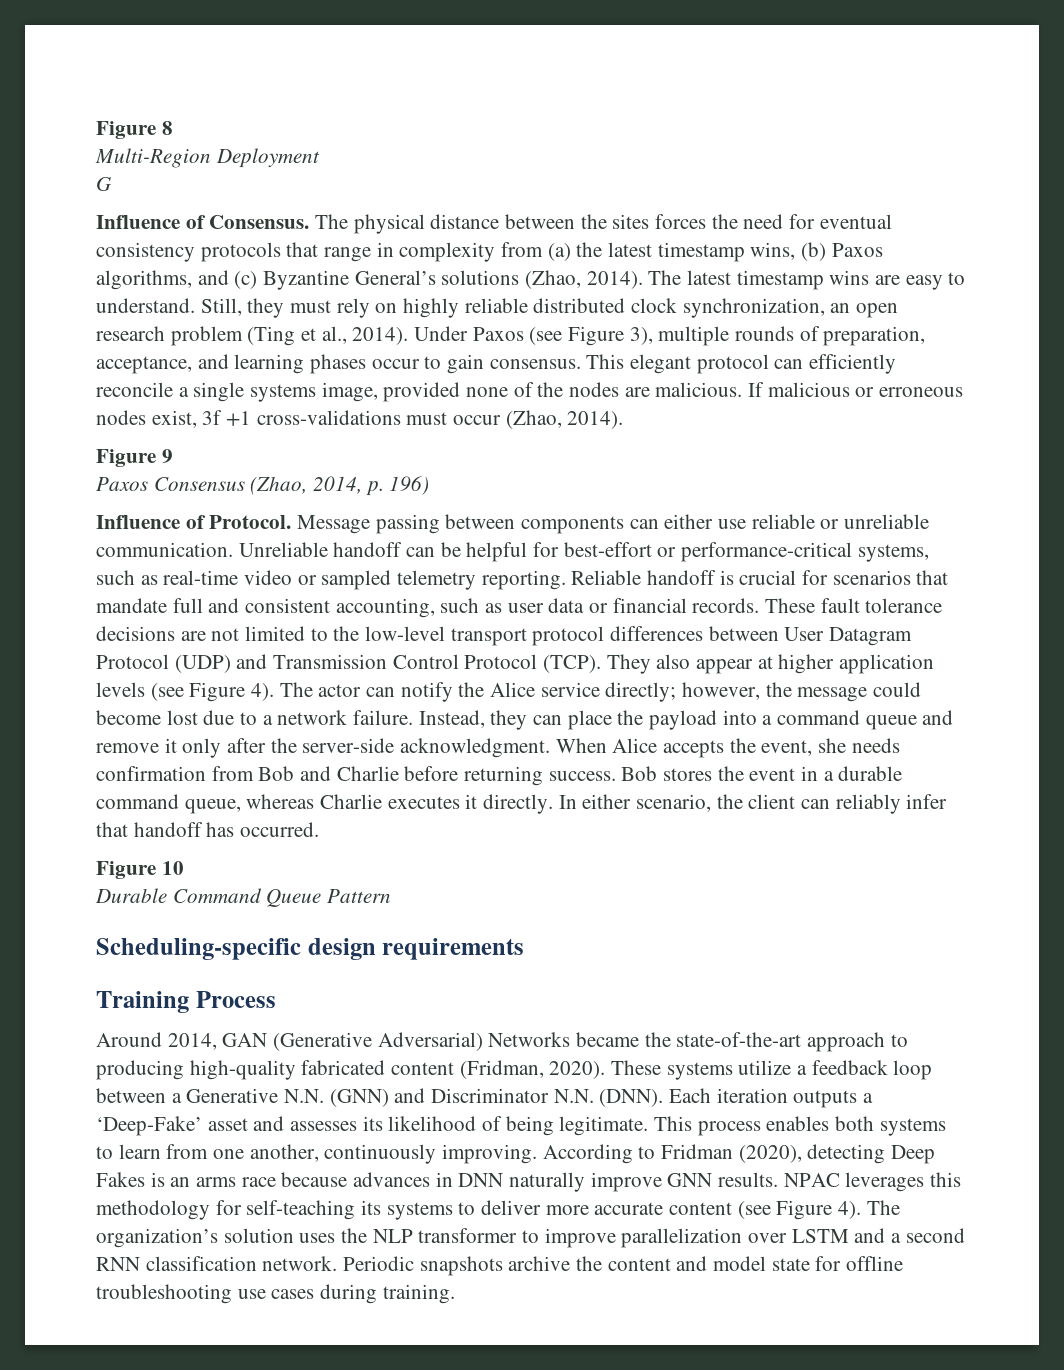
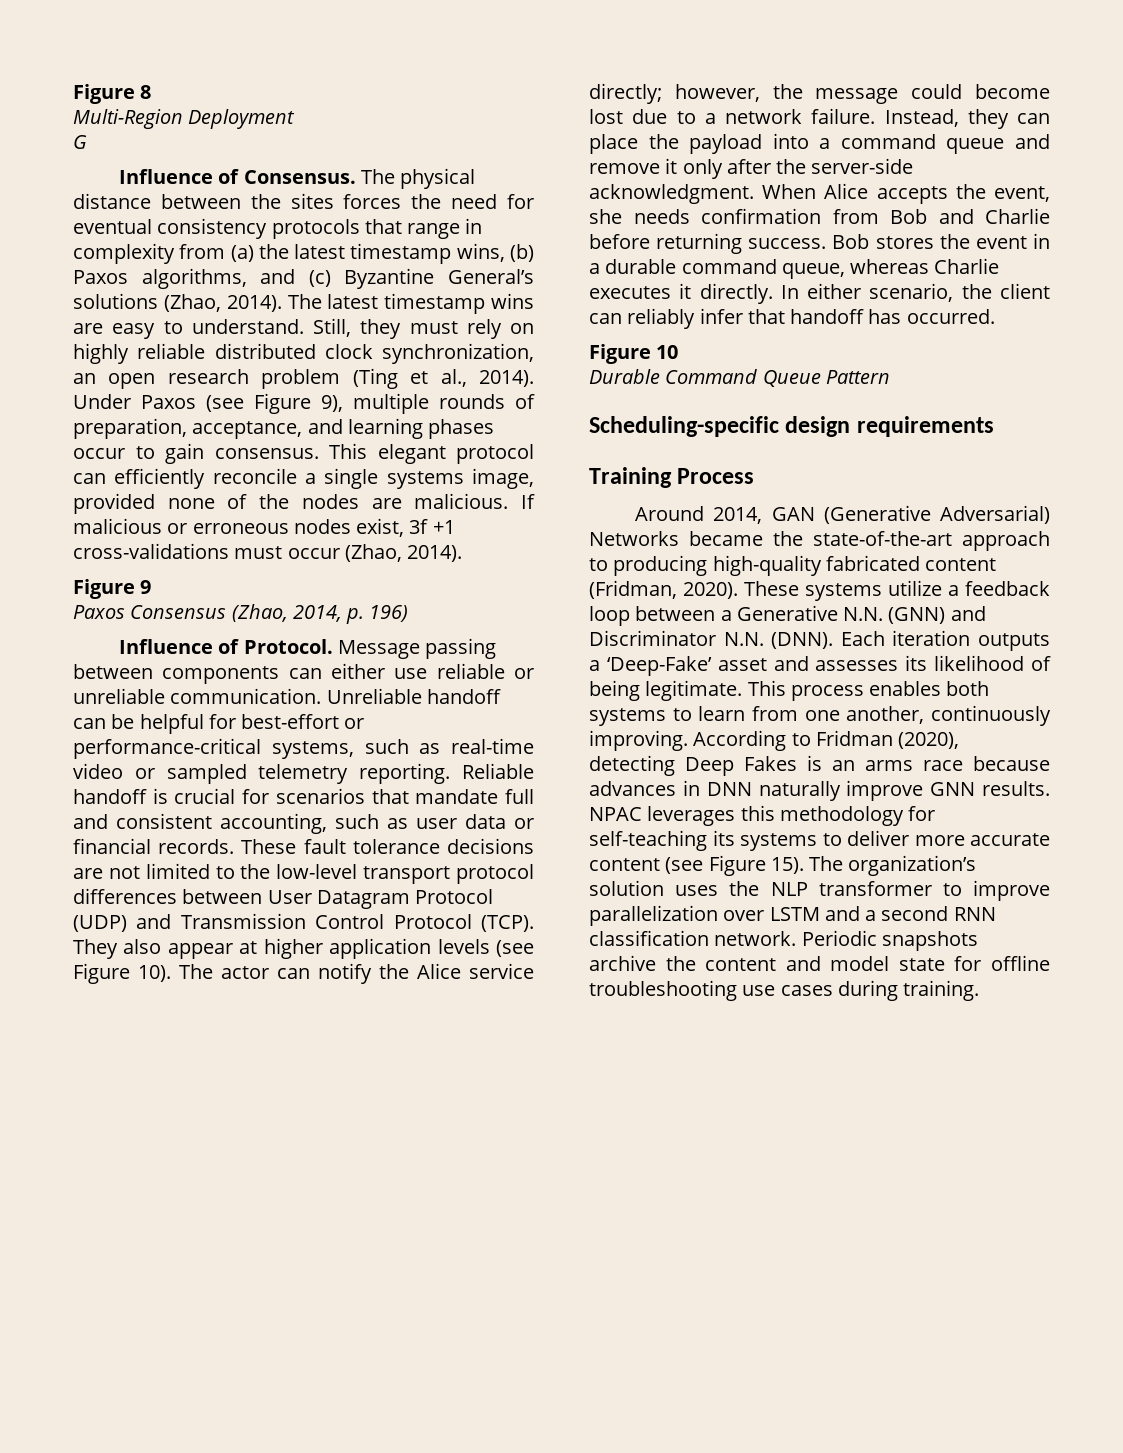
[629,327,653,345] 3), -> [321,395,343,412] 9),
[251,683,275,701] 4). -> [138,965,171,982] 10).
[838,1201,862,1219] 4). -> [770,857,804,874] 15).

